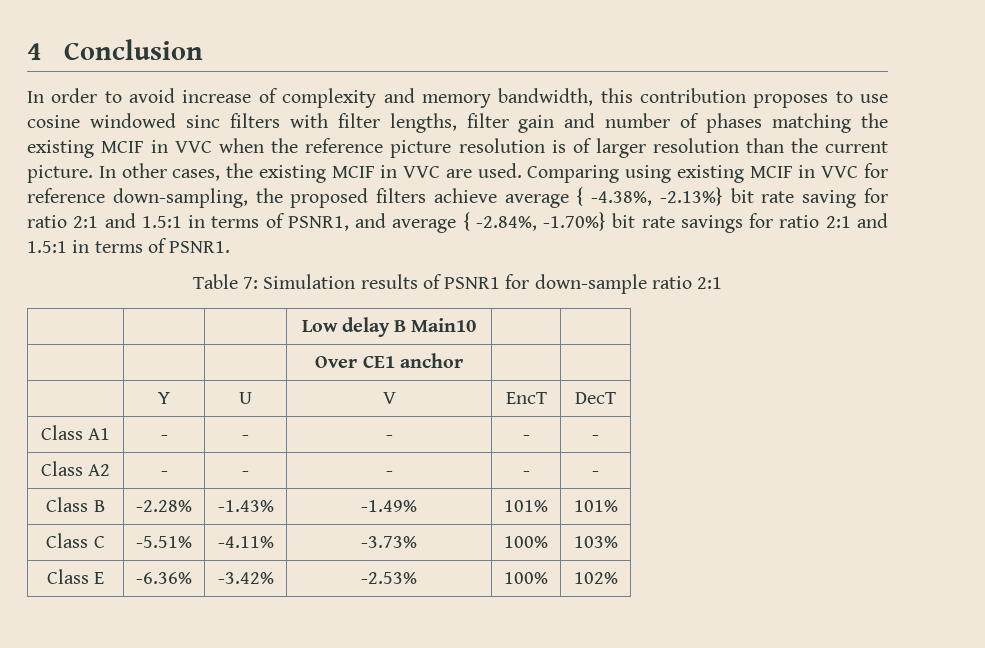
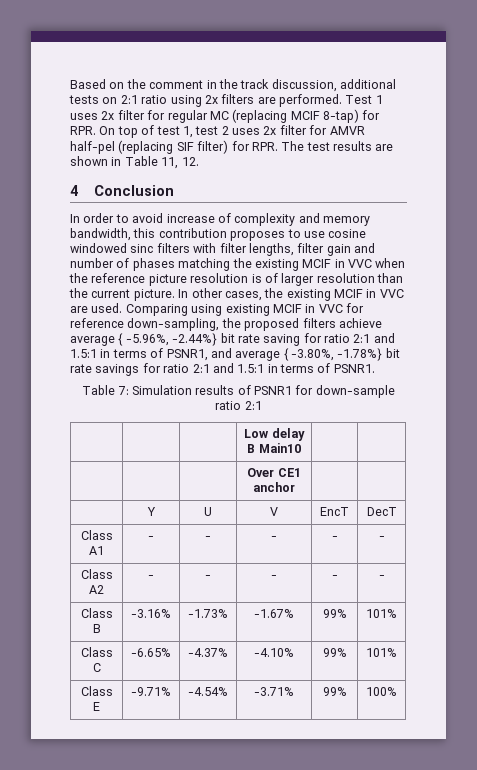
(27, 51) none -> [70,79,396,92] [69,94,383,107] [70,109,381,123] [70,125,365,138] [70,140,394,154] [70,156,199,169] Based on the comment in the track discussion, additional tests on 2:1 ratio using 2x filters are performed. Test 1 uses 2x filter for regular MC (replacing MCIF 8-tap) for RPR. On top of test 1, test 2 uses 2x filter for AMVR half-pel (replacing SIF filter) for RPR. The test results are shown in Table 11, 12. //
[591,187,723,206] -4.38%, -2.13%} -> [125,333,218,346] -5.96%, -2.44%}
[475,212,607,231] -2.84%, -1.70%} -> [291,348,383,361] -3.80%, -1.78%}
[136,500,192,512] [217,500,274,512] [361,500,417,512] [504,500,548,512] -2.28% | -1.43% | -1.49% | 101% -> [131,609,171,618] [188,609,228,618] [254,609,294,618] [322,609,347,618] -3.16% | -1.73% | -1.67% | 99%
[136,536,192,548] [217,536,274,548] [361,536,417,548] [504,536,548,548] [573,536,618,548] [46,569,105,584] [136,572,192,584] [217,572,274,584] [361,572,417,584] [504,572,548,584] [573,572,618,584] -5.51% | -4.11% | -3.73% | 100% | 103% // Class E | -6.36% | -3.42% | -2.53% | 100% | 102% -> [131,648,171,657] [188,648,228,657] [254,648,294,657] [322,648,347,657] [366,648,397,657] [80,686,113,696] [93,702,100,711] [131,687,171,696] [188,687,228,696] [254,687,294,696] [322,687,347,696] [366,687,397,696] -6.65% | -4.37% | -4.10% | 99% | 101% // Class E | -9.71% | -4.54% | -3.71% | 99% | 100%

